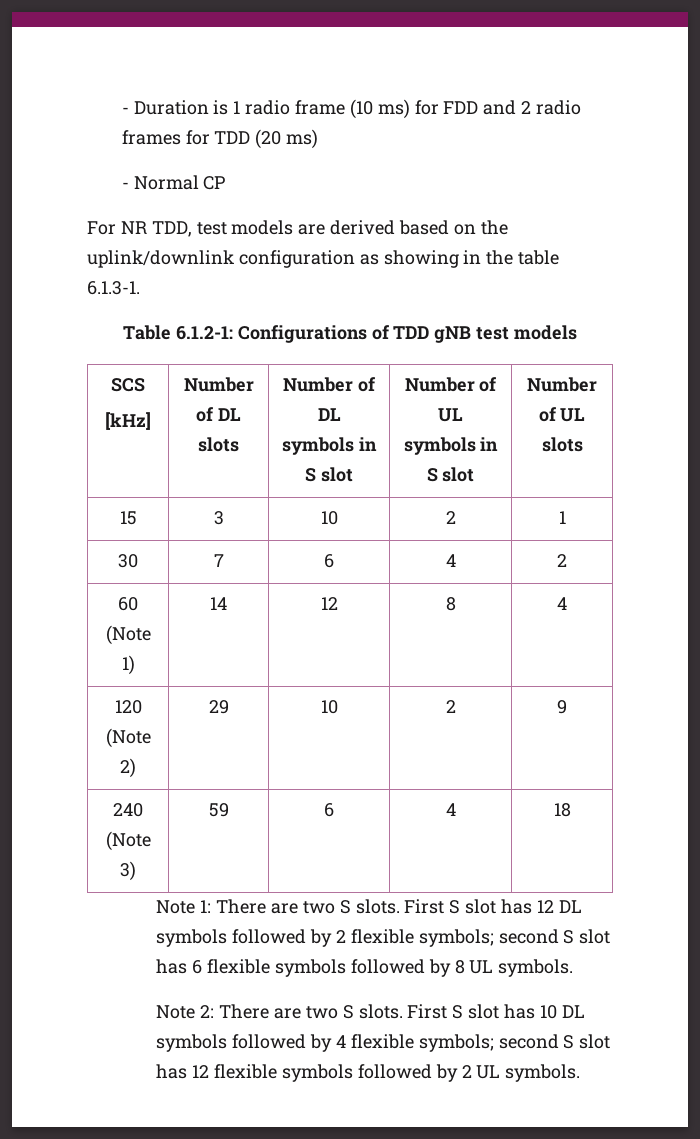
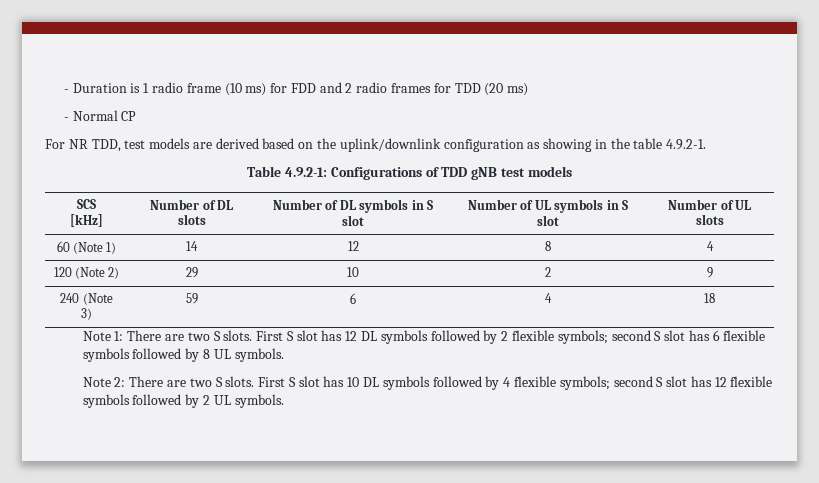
[87,281,140,295] 6.1.3-1. -> [666,139,707,150] 4.9.2-1.
[175,326,233,340] 6.1.2-1: -> [285,167,328,177] 4.9.2-1:
[119,511,137,525] [213,511,224,525] [320,511,338,525] [445,511,456,524] [558,511,566,524] [118,554,138,568] [213,554,224,567] [324,554,334,568] [445,554,456,567] [557,554,567,567] // 15 | 3 | 10 | 2 | 1 // 30 | 7 | 6 | 4 | 2 -> (724, 219) none

